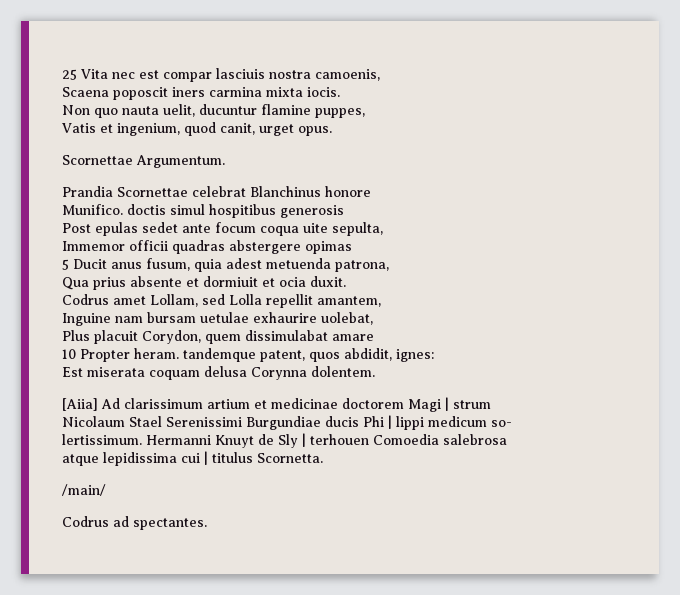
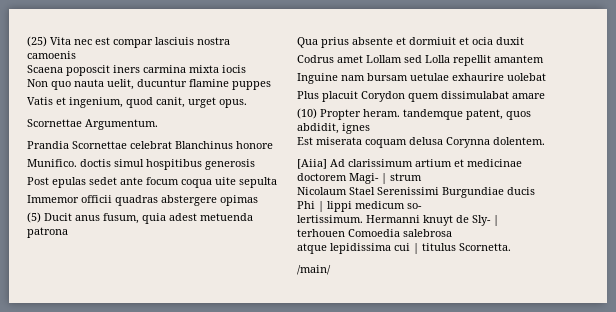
[62,69,77,80] 25 -> [27,36,47,47] (25)
[315,69,380,81] camoenis, -> [27,51,76,59] camoenis
[307,87,340,97] iocis. -> [222,65,246,73] iocis
[315,108,365,118] puppes, -> [232,81,271,90] puppes
[332,222,383,236] sepulta, -> [239,177,277,188] sepulta
[62,259,69,270] 5 -> [27,212,41,223] (5)
[335,260,389,272] patrona, -> [27,227,68,238] patrona
[310,276,346,287] duxit. -> [496,37,524,45] duxit
[150,294,198,307] Lollam, -> [366,55,402,63] Lollam
[317,296,381,307] amantem, -> [494,55,544,63] amantem
[321,312,373,325] uolebat, -> [507,73,546,81] uolebat
[142,330,201,344] Corydon, -> [361,91,405,102] Corydon
[62,349,76,359] 10 -> [297,108,317,119] (10)
[396,349,434,362] ignes: -> [342,123,370,134] ignes
[408,399,441,412] Magi -> [349,173,379,184] Magi-
[215,434,298,448] Knuyt de Sly -> [423,215,491,226] knuyt de Sly-
[62,516,207,530] // Codrus ad spectantes. -> (331, 270) none

